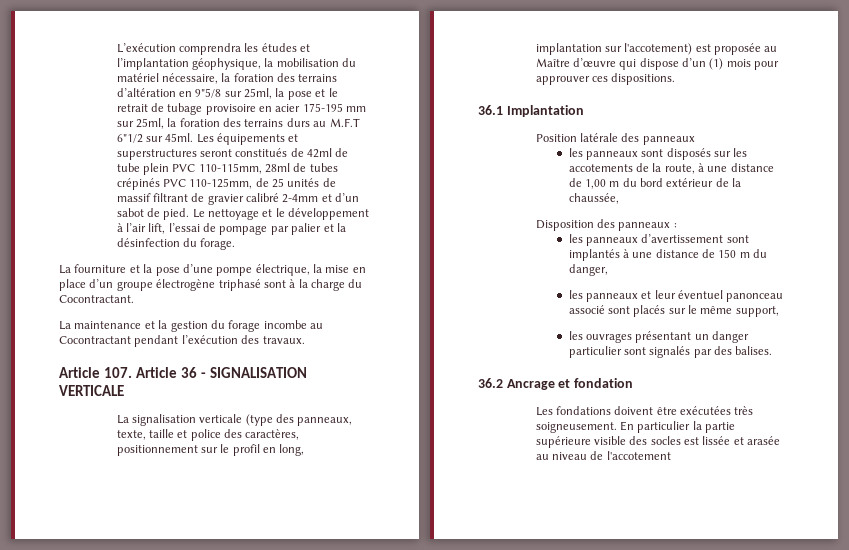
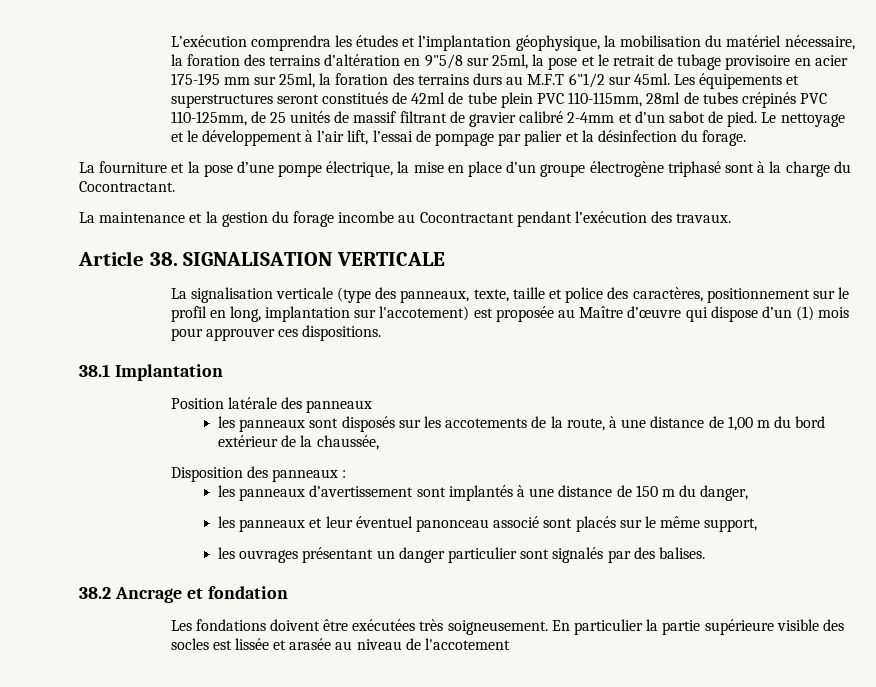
[103,367,206,378] 107. Article 36 - -> [149,252,178,266] 38.
[478,105,503,115] 36.1 -> [79,364,110,377] 38.1
[478,378,503,388] 36.2 -> [79,587,111,599] 38.2

